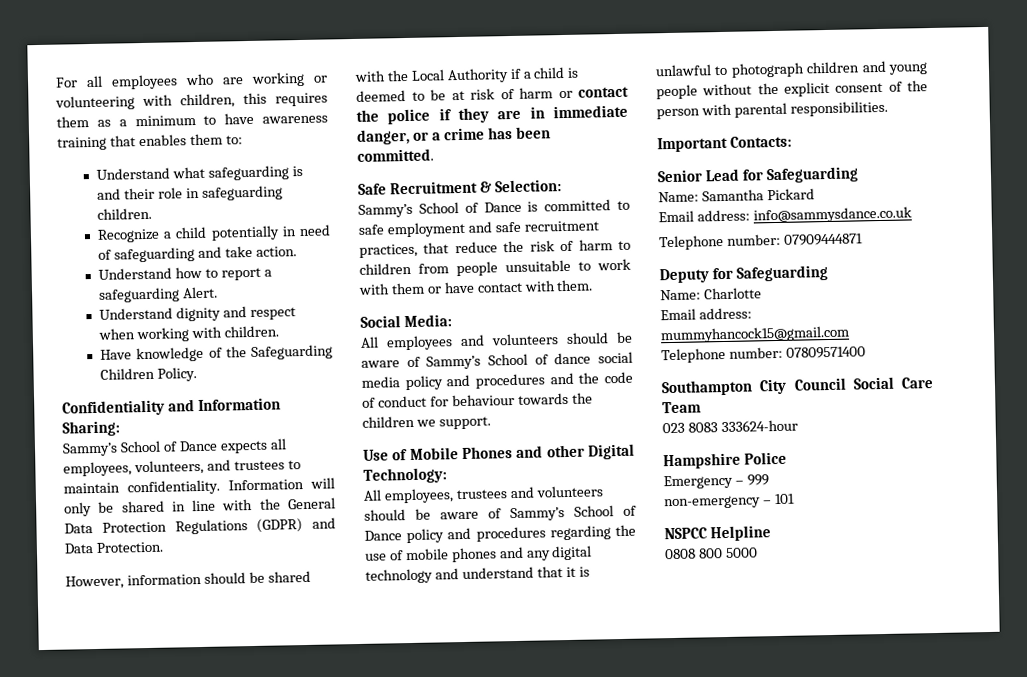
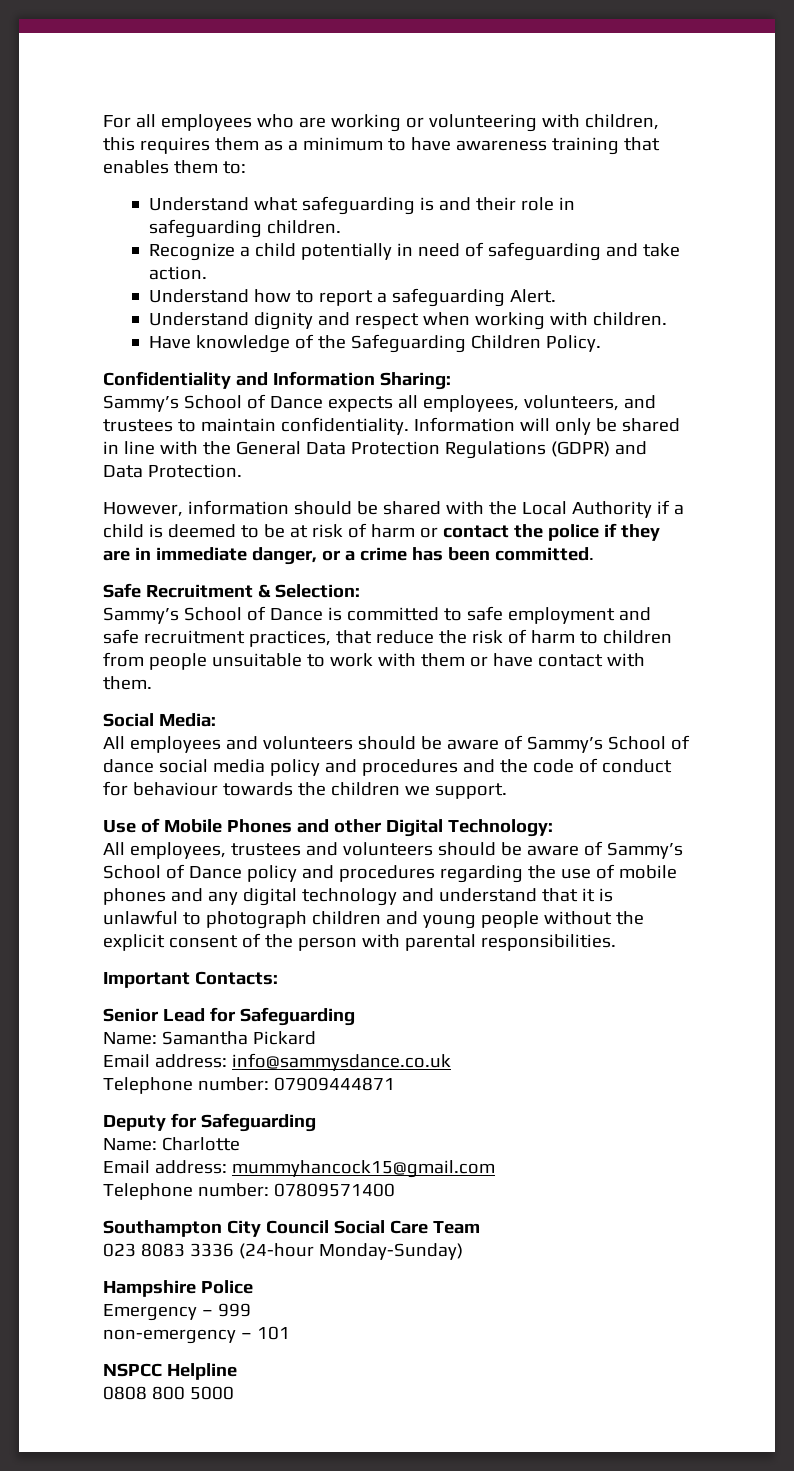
[720,419,798,433] 333624-hour -> [189,1243,463,1260] 3336 (24-hour Monday-Sunday)

